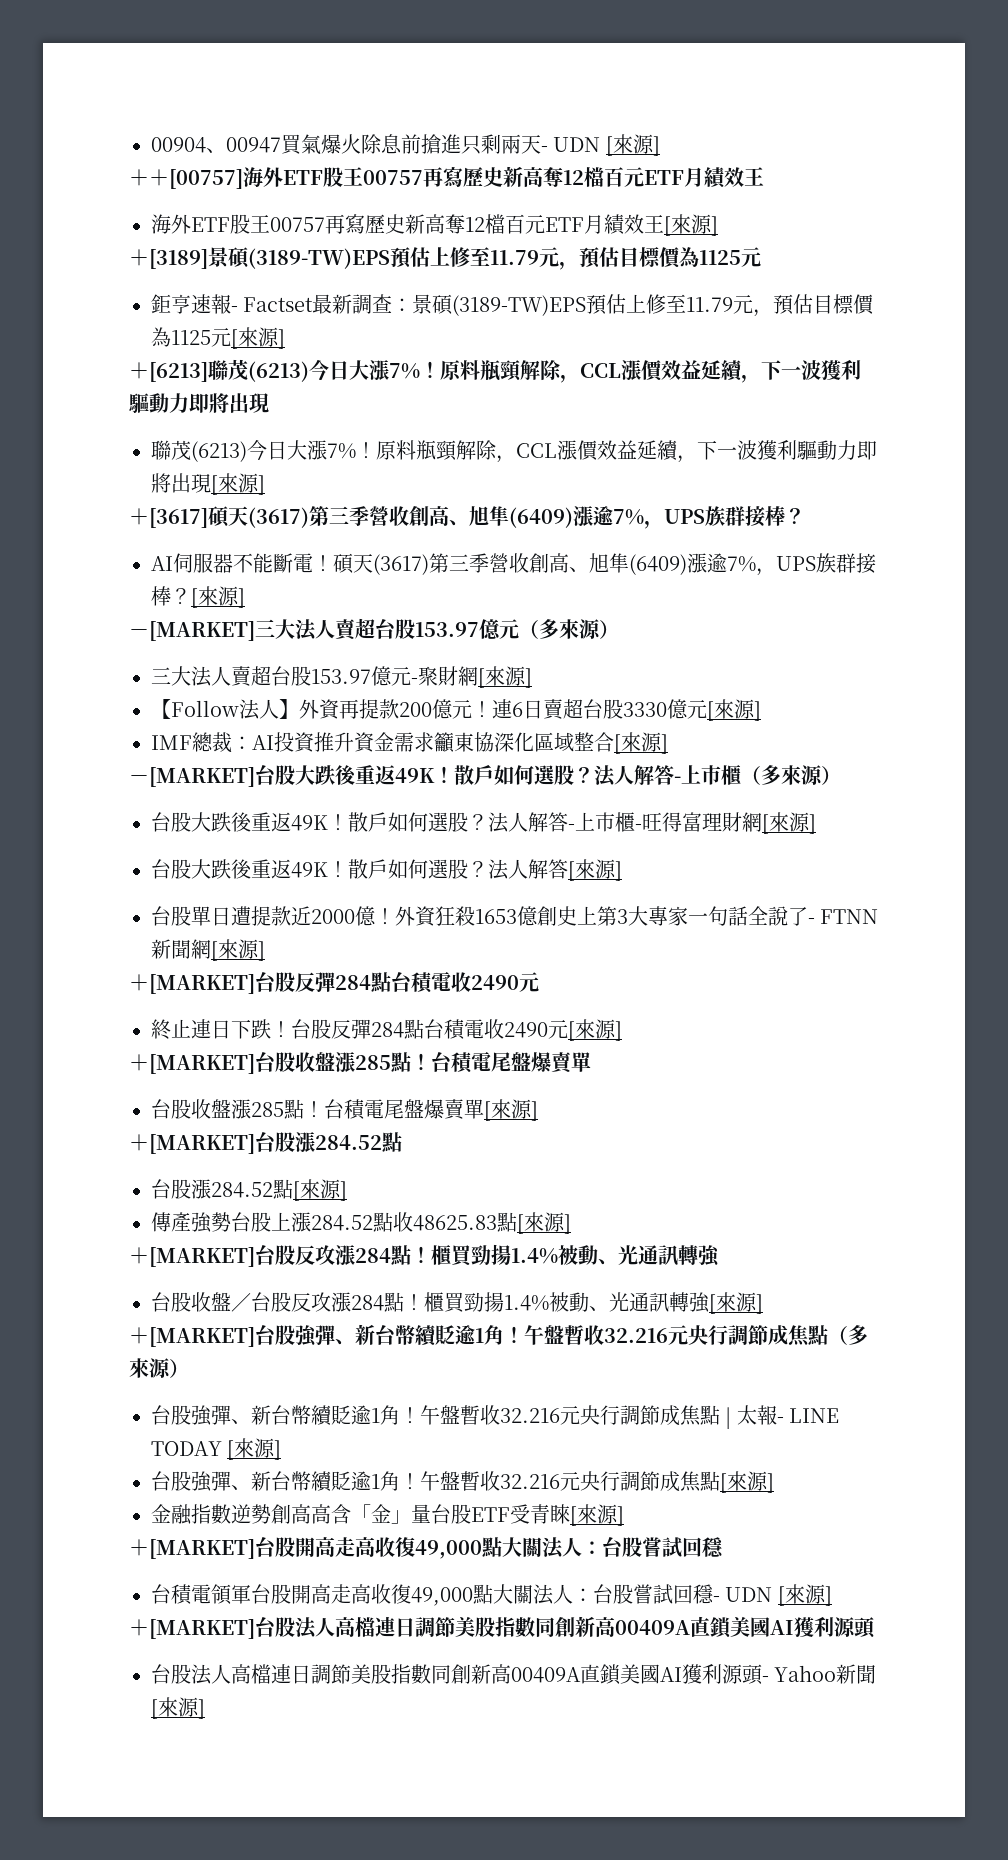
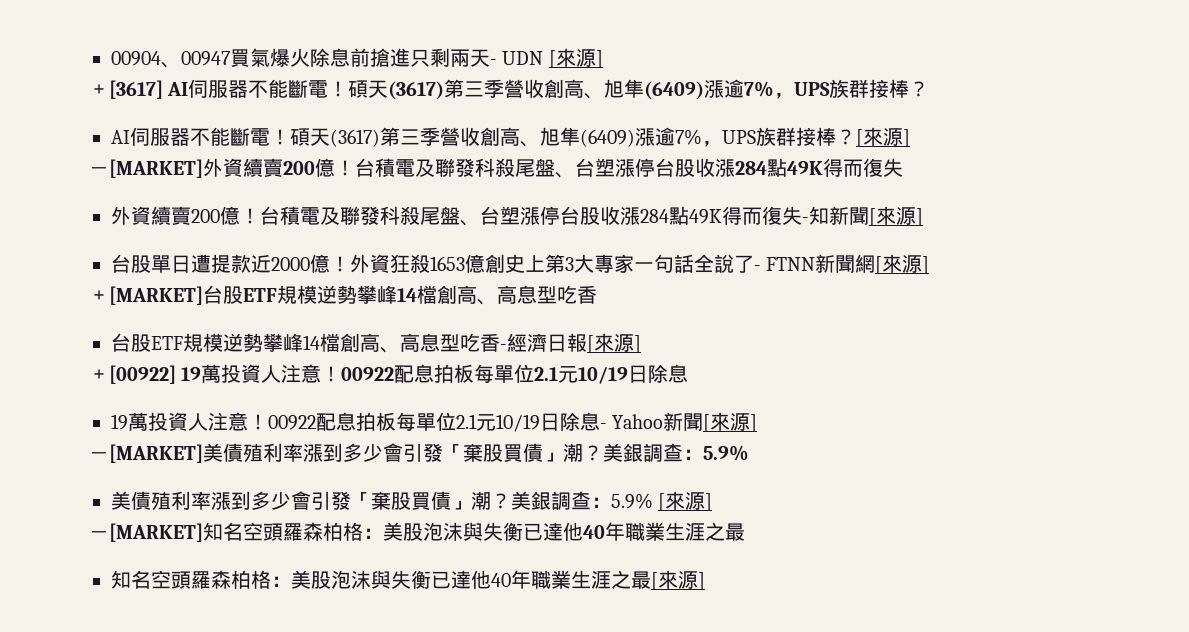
[149,166,764,189] [151,214,718,236] [129,247,761,270] [151,294,876,317] [151,327,285,349] [129,359,861,383] [128,393,269,413] [151,440,877,463] [151,473,265,495] [129,508,208,528] ＋[00757]海外ETF股王00757再寫歷史新高奪12檔百元ETF月績效王 // 海外ETF股王00757再寫歷史新高奪12檔百元ETF月績效王[來源] // ＋[3189]景碩(3189-TW)EPS預估上修至11.79元，預估目標價為1125元 // 鉅亨速報- Factset最新調查：景碩(3189-TW)EPS預估上修至11.79元，預估目標價為1125元[來源] // ＋[6213]聯茂(6213)今日大漲7%！原料瓶頸解除，CCL漲價效益延續，下一波獲利驅動力即將出現 // 聯茂(6213)今日大漲7%！原料瓶頸解除，CCL漲價效益延續，下一波獲利驅動力即將出現[來源] // ＋[3617] -> [109,79,349,99] [3617] AI伺服器不能斷電！
[255,618,619,641] [151,666,532,688] [151,699,761,721] [151,732,668,754] [129,764,841,787] [151,812,816,834] [151,859,568,880] 三大法人賣超台股153.97億元（多來源） // 三大法人賣超台股153.97億元-聚財網[來源] // 【Follow法人】外資再提款200億元！連6日賣超台股3330億元[來源] // IMF總裁：AI投資推升資金需求籲東協深化區域整合[來源] // －[MARKET]台股大跌後重返49K！散戶如何選股？法人解答-上市櫃（多來源） // 台股大跌後重返49K！散戶如何選股？法人解答-上市櫃-旺得富理財網[來源] // 台股大跌後重返49K！散戶如何選股？法人解答 -> [203,158,903,178] [111,206,869,226] 外資續賣200億！台積電及聯發科殺尾盤、台塑漲停台股收漲284點49K得而復失 // 外資續賣200億！台積電及聯發科殺尾盤、台塑漲停台股收漲284點49K得而復失-知新聞
[295,972,539,994] [151,1019,622,1041] [129,1052,591,1074] [151,1099,538,1121] [129,1132,402,1154] [151,1179,347,1201] [151,1212,571,1234] [129,1244,720,1267] [151,1292,763,1314] [129,1324,868,1347] [129,1358,189,1378] [151,1405,840,1429] [151,1438,282,1460] [151,1471,774,1493] [151,1504,624,1526] [129,1537,724,1559] [151,1584,832,1606] [129,1616,875,1639] [151,1664,763,1685] 反彈284點台積電收2490元 // 終止連日下跌！台股反彈284點台積電收2490元[來源] // ＋[MARKET]台股收盤漲285點！台積電尾盤爆賣單 // 台股收盤漲285點！台積電尾盤爆賣單[來源] // ＋[MARKET]台股漲284.52點 // 台股漲284.52點[來源] // 傳產強勢台股上漲284.52點收48625.83點[來源] // ＋[MARKET]台股反攻漲284點！櫃買勁揚1.4%被動、光通訊轉強 // 台股收盤／台股反攻漲284點！櫃買勁揚1.4%被動、光通訊轉強[來源] // ＋[MARKET]台股強彈、新台幣續貶逾1角！午盤暫收32.216元央行調節成焦點（多來源） // 台股強彈、新台幣續貶逾1角！午盤暫收32.216元央行調節成焦點 | 太報- LINE TODAY [來源] // 台股強彈、新台幣續貶逾1角！午盤暫收32.216元央行調節成焦點[來源] // 金融指數逆勢創高高含「金」量台股ETF受青睞[來源] // ＋[MARKET]台股開高走高收復49,000點大關法人：台股嘗試回穩 // 台積電領軍台股開高走高收復49,000點大關法人：台股嘗試回穩- UDN [來源] // ＋[MARKET]台股法人高檔連日調節美股指數同創新高00409A直鎖美國AI獲利源頭 // 台股法人高檔連日調節美股指數同創新高00409A直鎖美國AI獲利源頭 -> [243,285,597,305] [111,333,641,353] [89,364,689,384] [111,412,600,432] ETF規模逆勢攀峰14檔創高、高息型吃香 // 台股ETF規模逆勢攀峰14檔創高、高息型吃香-經濟日報[來源] // ＋[00922] 19萬投資人注意！00922配息拍板每單位2.1元10/19日除息 // 19萬投資人注意！00922配息拍板每單位2.1元10/19日除息
(205, 1709) none -> [89,443,749,463] [111,491,713,511] [89,522,745,542] [111,570,705,590] // －[MARKET]美債殖利率漲到多少會引發「棄股買債」潮？美銀調查：5.9% // 美債殖利率漲到多少會引發「棄股買債」潮？美銀調查：5.9% [來源] // －[MARKET]知名空頭羅森柏格：美股泡沫與失衡已達他40年職業生涯之最 // 知名空頭羅森柏格：美股泡沫與失衡已達他40年職業生涯之最[來源]

